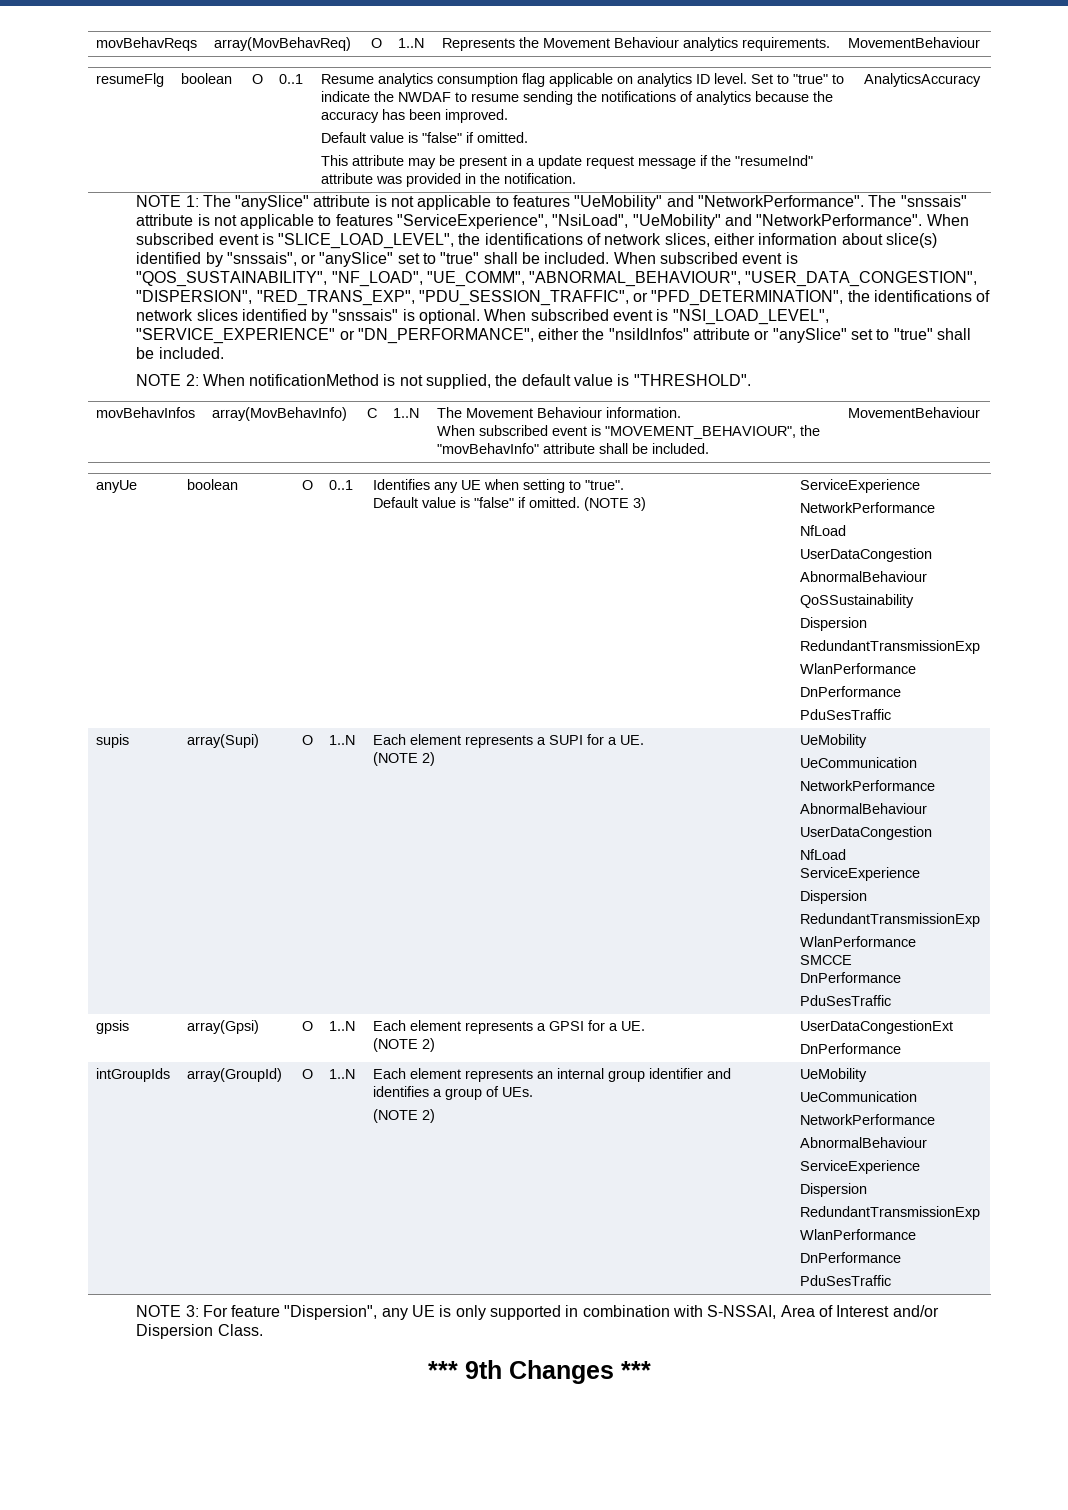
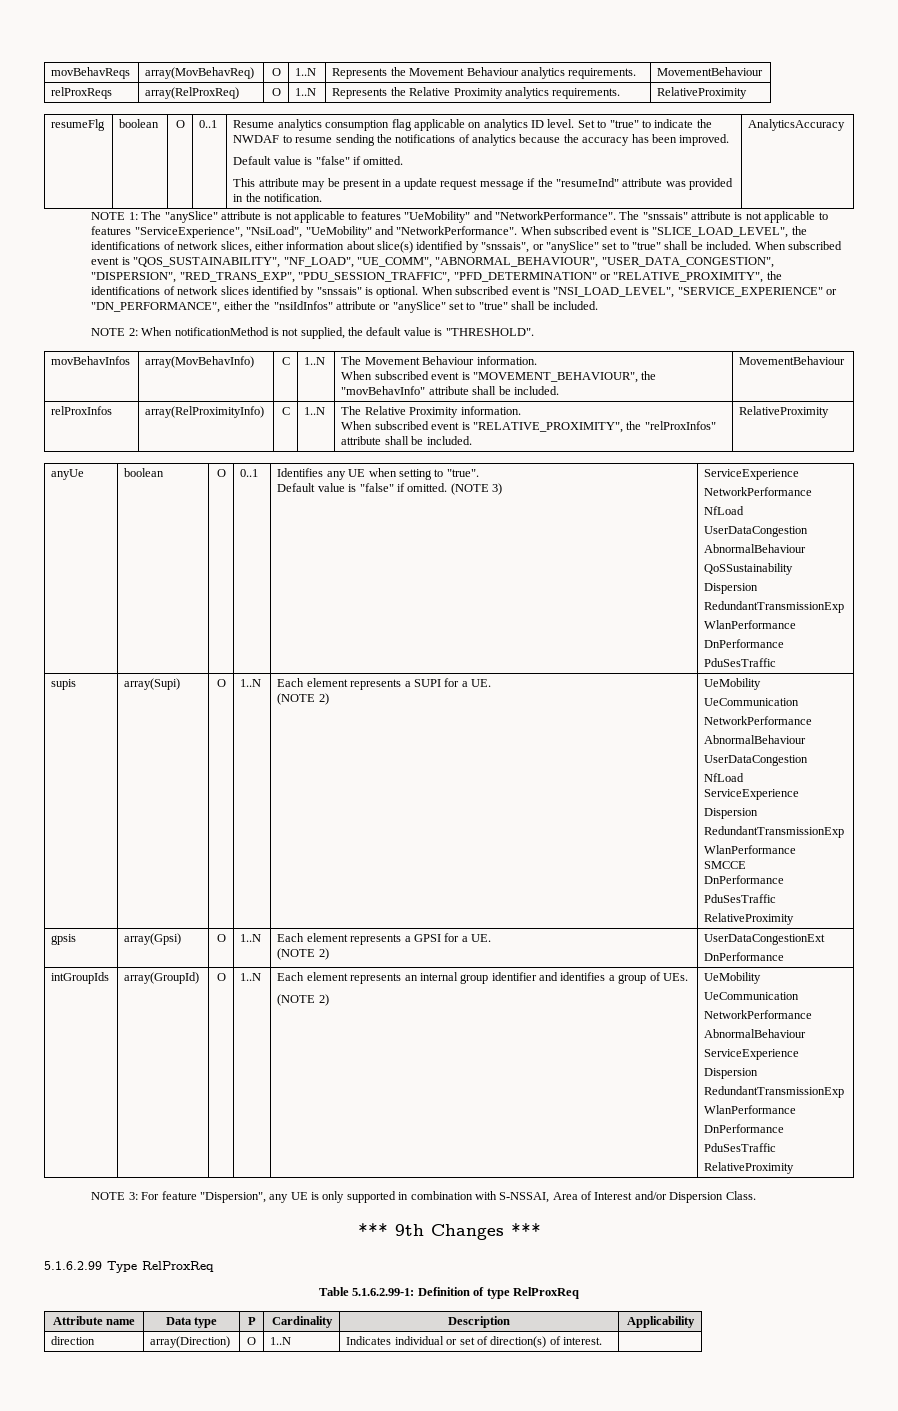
(981, 42) none -> [51,87,113,99] [145,87,240,99] [271,88,281,96] [295,88,317,96] [332,87,621,99] [657,87,748,99] // relProxReqs | array(RelProxReq) | O | 1..N | Represents the Relative Proximity analytics requirements. | RelativeProximity
[633,290,844,306] or "PFD_DETERMINATION", -> [453,272,764,283] "PFD_DETERMINATION" or "RELATIVE_PROXIMITY",
(981, 412) none -> [51,406,113,415] [145,406,265,418] [281,407,290,415] [304,407,326,415] [341,406,521,418] [341,421,716,433] [341,436,472,445] [739,406,830,418] // relProxInfos | array(RelProximityInfo) | C | 1..N | The Relative Proximity information. // When subscribed event is "RELATIVE_PROXIMITY", the "relProxInfos" attribute shall be included. | RelativeProximity
(892, 1000) none -> [704,913,795,925] // RelativeProximity
(892, 1280) none -> [704,1162,795,1174] // RelativeProximity
(651, 1370) none -> [44,1261,214,1273] [319,1287,579,1299] [52,1316,136,1325] [165,1317,218,1328] [247,1317,256,1325] [271,1316,333,1328] [448,1316,510,1328] [626,1316,695,1328] [51,1336,96,1345] [150,1336,231,1348] [247,1337,256,1345] [270,1337,292,1345] [346,1336,603,1348] // 5.1.6.2.99 Type RelProxReq // Table 5.1.6.2.99-1: Definition of type RelProxReq // Attribute name | Data type | P | Cardinality | Description | Applicability // direction | array(Direction) | O | 1..N | Indicates individual or set of direction(s) of interest. |

